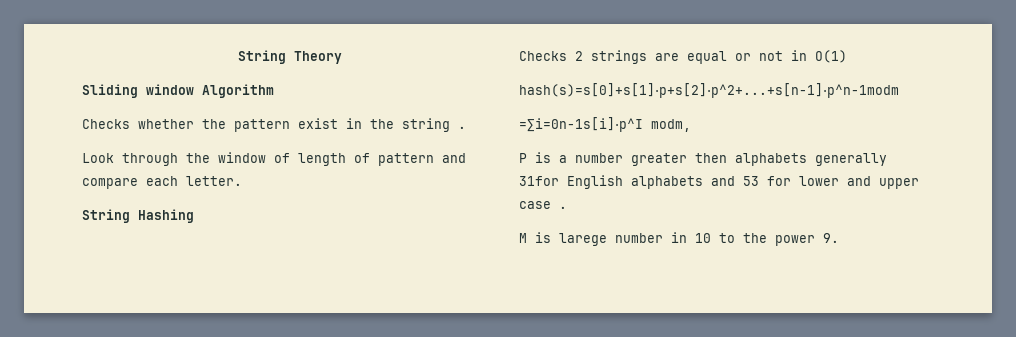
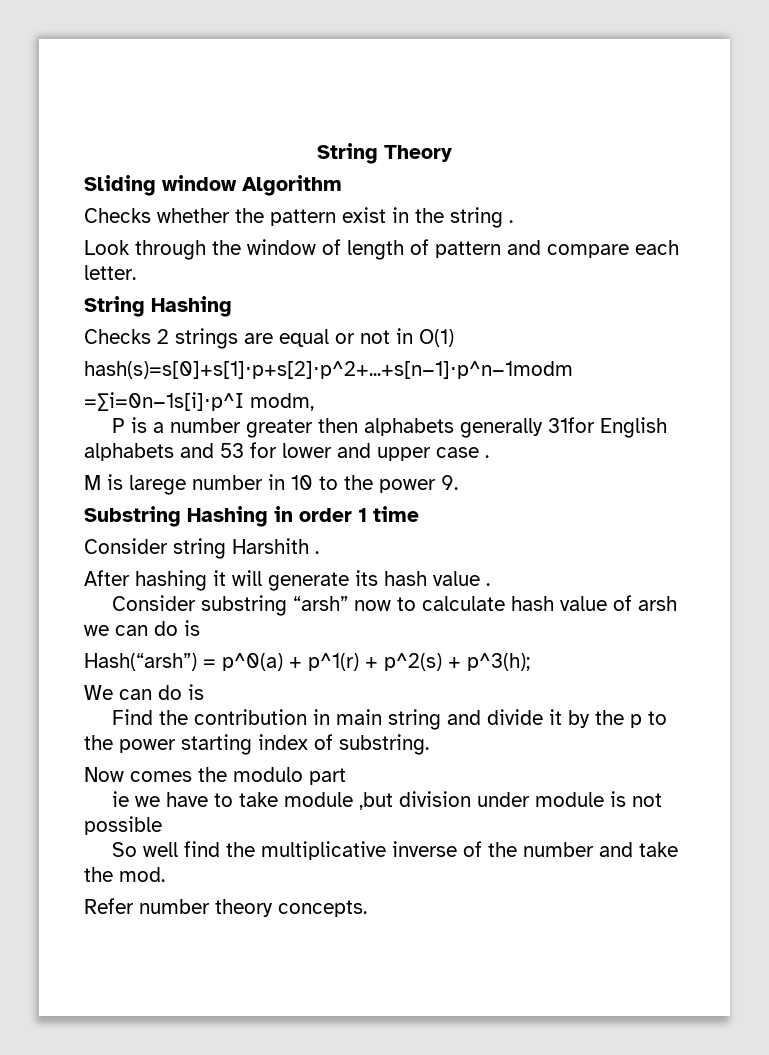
(839, 238) none -> [84,506,419,527] [84,538,319,559] [84,570,490,591] [111,595,677,616] [84,620,200,636] [84,653,530,671] [84,684,204,700] [111,709,667,730] [84,734,429,755] [84,767,346,785] [111,791,662,810] [84,816,162,835] [111,841,678,860] [84,867,165,882] [84,898,367,917] // Substring Hashing in order 1 time // Consider string Harshith . // After hashing it will generate its hash value . // Consider substring “arsh” now to calculate hash value of arsh we can do is // Hash(“arsh”) = p^0(a) + p^1(r) + p^2(s) + p^3(h); // We can do is // Find the contribution in main string and divide it by the p to the power starting index of substring. // Now comes the modulo part // ie we have to take module ,but division under module is not possible // So well find the multiplicative inverse of the number and take the mod. // Refer number theory concepts.

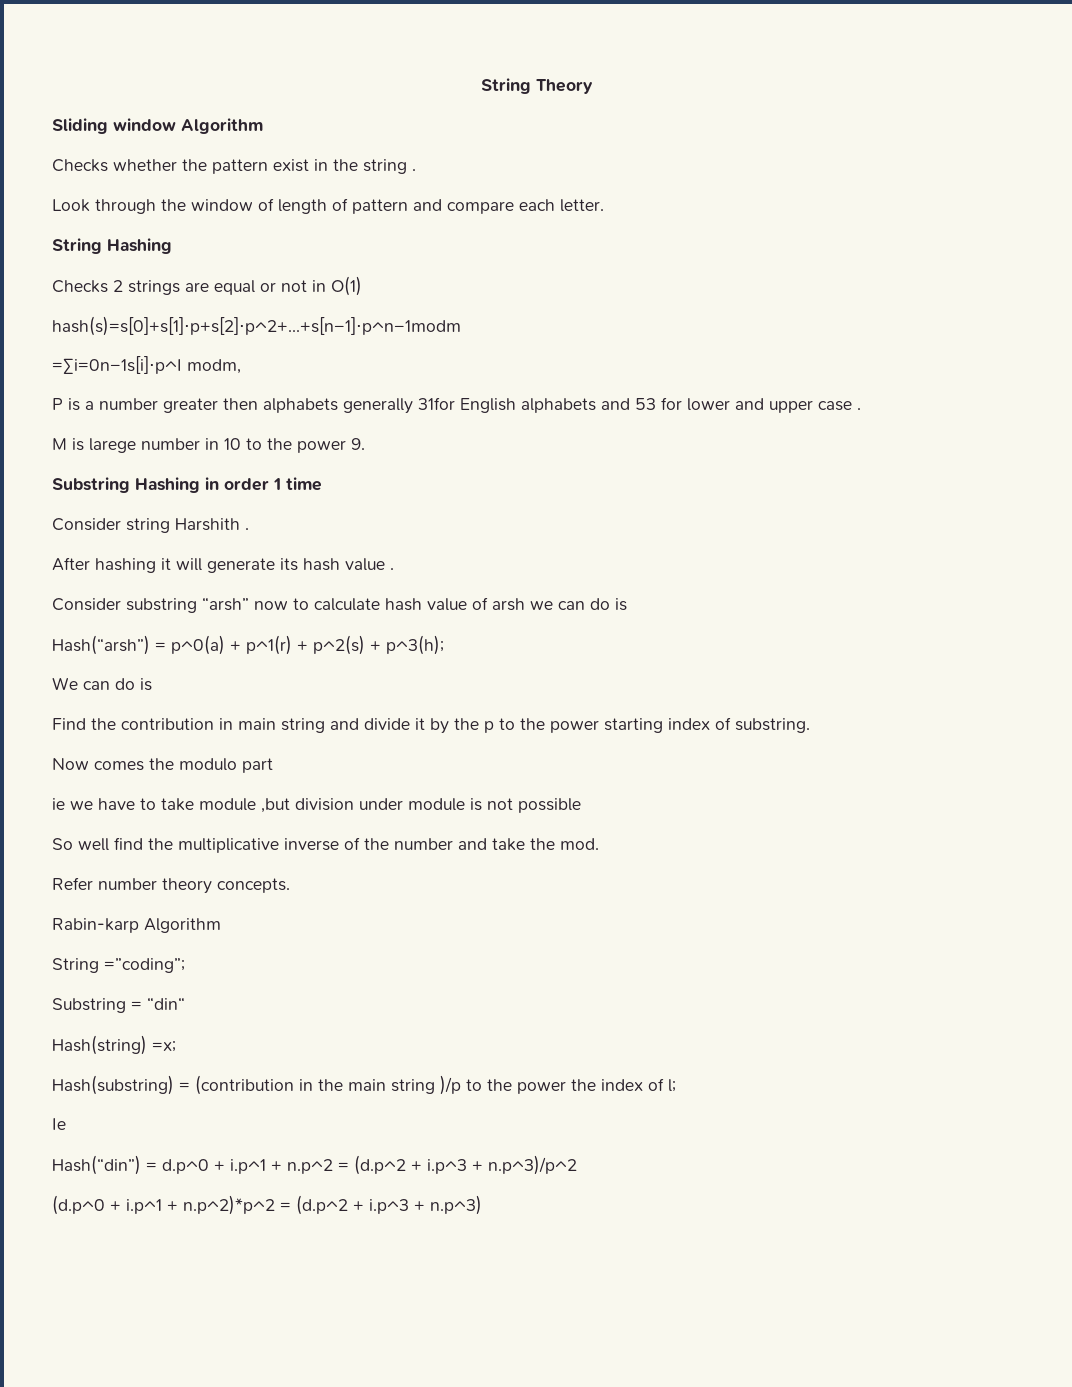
(367, 908) none -> [52,918,221,933] [52,958,185,973] [52,997,185,1013] [52,1035,176,1055] [52,1075,676,1095] [52,1118,66,1130] [52,1155,577,1175] [52,1195,482,1215] // Rabin-karp Algorithm // String =”coding”; // Substring = “din“ // Hash(string) =x; // Hash(substring) = (contribution in the main string )/p to the power the index of l; // Ie // Hash(“din”) = d.p^0 + i.p^1 + n.p^2 = (d.p^2 + i.p^3 + n.p^3)/p^2 // (d.p^0 + i.p^1 + n.p^2)*p^2 = (d.p^2 + i.p^3 + n.p^3)

